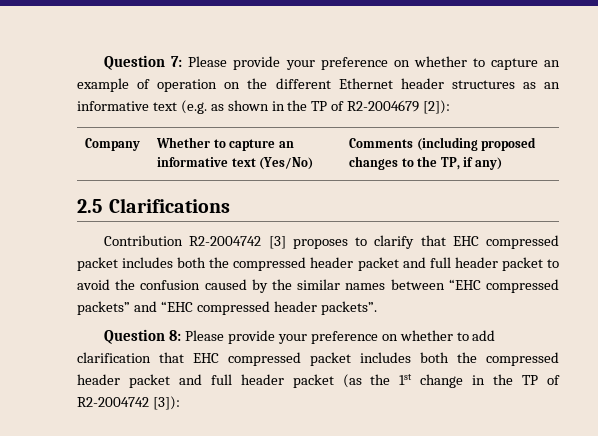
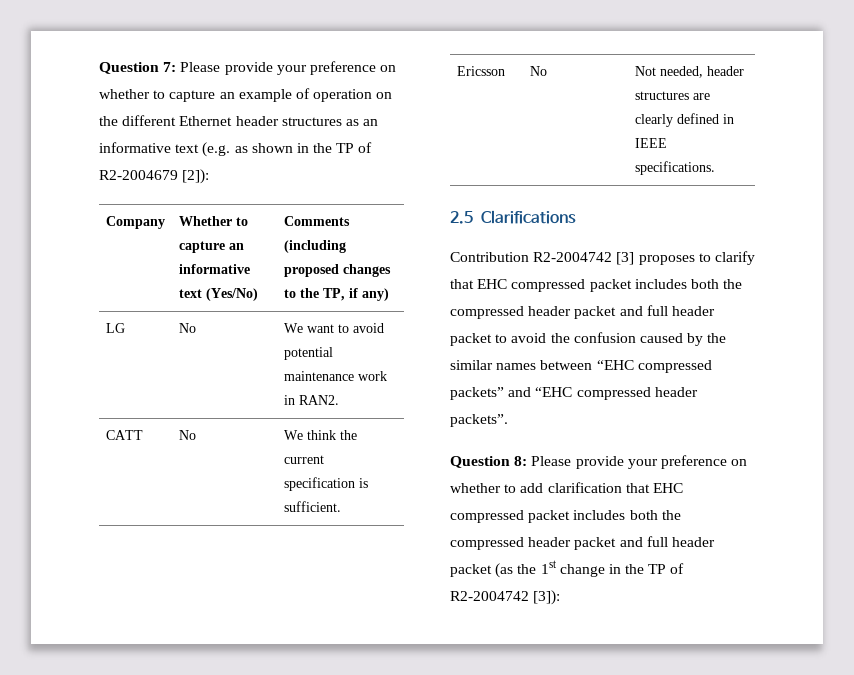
(502, 163) none -> [105,323,125,333] [178,323,196,333] [283,323,384,333] [283,347,333,360] [283,371,387,381] [283,395,339,405] [105,430,143,440] [178,430,196,440] [283,430,357,440] [283,455,324,464] [283,477,368,491] [283,501,341,512] [456,66,505,76] [529,66,547,76] [634,66,744,78] [634,91,710,100] [634,113,734,127] [634,138,667,148] [634,161,715,175] // LG | No | We want to avoid potential maintenance work in RAN2. // CATT | No | We think the current specification is sufficient. // Ericsson | No | Not needed, header structures are clearly defined in IEEE specifications.

